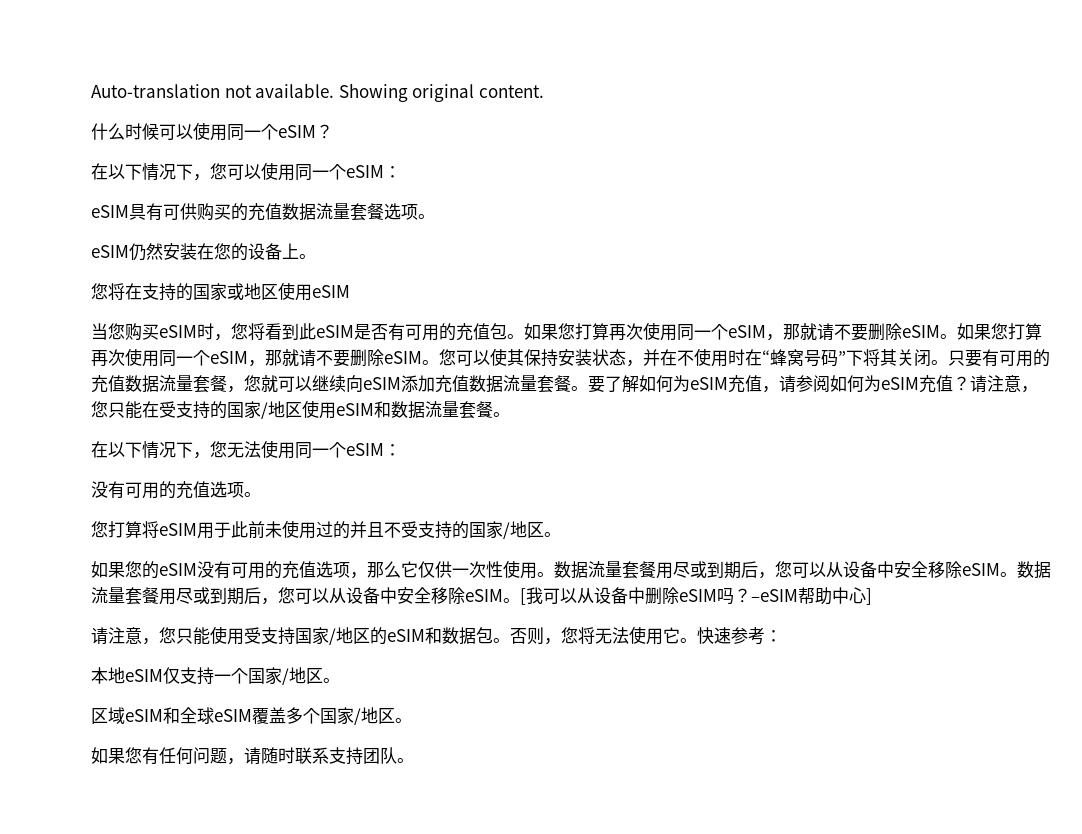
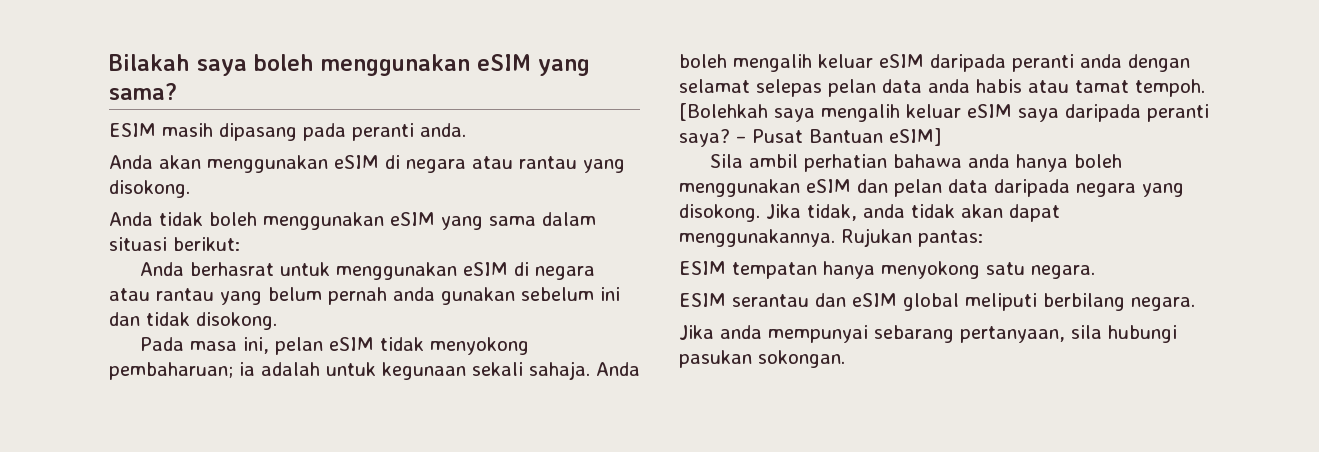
[91,83,544,102] [91,122,333,141] [91,162,401,181] [91,203,435,221] [91,243,316,261] [91,282,350,301] [91,322,1042,341] [91,348,1050,367] [91,375,1038,393] [91,400,510,419] [91,440,401,459] [91,481,261,499] [91,520,561,539] [91,560,1051,579] [91,587,872,605] [91,626,782,645] [91,667,340,685] [91,707,412,725] [91,747,414,765] Auto-translation not available. Showing original content. // 什么时候可以使用同一个eSIM？ // 在以下情况下，您可以使用同一个eSIM： // eSIM具有可供购买的充值数据流量套餐选项。 // eSIM仍然安装在您的设备上。 // 您将在支持的国家或地区使用eSIM // 当您购买eSIM时，您将看到此eSIM是否有可用的充值包。如果您打算再次使用同一个eSIM，那就请不要删除eSIM。如果您打算再次使用同一个eSIM，那就请不要删除eSIM。您可以使其保持安装状态，并在不使用时在“蜂窝号码”下将其关闭。只要有可用的充值数据流量套餐，您就可以继续向eSIM添加充值数据流量套餐。要了解如何为eSIM充值，请参阅如何为eSIM充值？请注意，您只能在受支持的国家/地区使用eSIM和数据流量套餐。 // 在以下情况下，您无法使用同一个eSIM： // 没有可用的充值选项。 // 您打算将eSIM用于此前未使用过的并且不受支持的国家/地区。 // 如果您的eSIM没有可用的充值选项，那么它仅供一次性使用。数据流量套餐用尽或到期后，您可以从设备中安全移除eSIM。数据流量套餐用尽或到期后，您可以从设备中安全移除eSIM。[我可以从设备中删除eSIM吗？–eSIM帮助中心] // 请注意，您只能使用受支持国家/地区的eSIM和数据包。否则，您将无法使用它。快速参考： // 本地eSIM仅支持一个国家/地区。 // 区域eSIM和全球eSIM覆盖多个国家/地区。 // 如果您有任何问题，请随时联系支持团队。 -> [109,54,590,76] [109,83,177,100] [109,123,466,141] [109,155,625,173] [109,180,190,198] [109,212,596,230] [109,237,240,251] [140,262,596,280] [109,287,620,305] [109,312,277,330] [140,337,530,355] [109,361,640,380] [679,54,1190,72] [679,79,1205,97] [679,103,1209,122] [679,128,942,147] [710,154,1123,172] [679,179,1184,197] [679,204,1060,222] [679,228,983,247] [679,261,1095,279] [679,293,1195,311] [679,325,1177,343] [679,350,845,368] Bilakah saya boleh menggunakan eSIM yang sama? // ESIM masih dipasang pada peranti anda. // Anda akan menggunakan eSIM di negara atau rantau yang disokong. // Anda tidak boleh menggunakan eSIM yang sama dalam situasi berikut: // Anda berhasrat untuk menggunakan eSIM di negara atau rantau yang belum pernah anda gunakan sebelum ini dan tidak disokong. // Pada masa ini, pelan eSIM tidak menyokong pembaharuan; ia adalah untuk kegunaan sekali sahaja. Anda boleh mengalih keluar eSIM daripada peranti anda dengan selamat selepas pelan data anda habis atau tamat tempoh. [Bolehkah saya mengalih keluar eSIM saya daripada peranti saya? – Pusat Bantuan eSIM] // Sila ambil perhatian bahawa anda hanya boleh menggunakan eSIM dan pelan data daripada negara yang disokong. Jika tidak, anda tidak akan dapat menggunakannya. Rujukan pantas: // ESIM tempatan hanya menyokong satu negara. // ESIM serantau dan eSIM global meliputi berbilang negara. // Jika anda mempunyai sebarang pertanyaan, sila hubungi pasukan sokongan.

